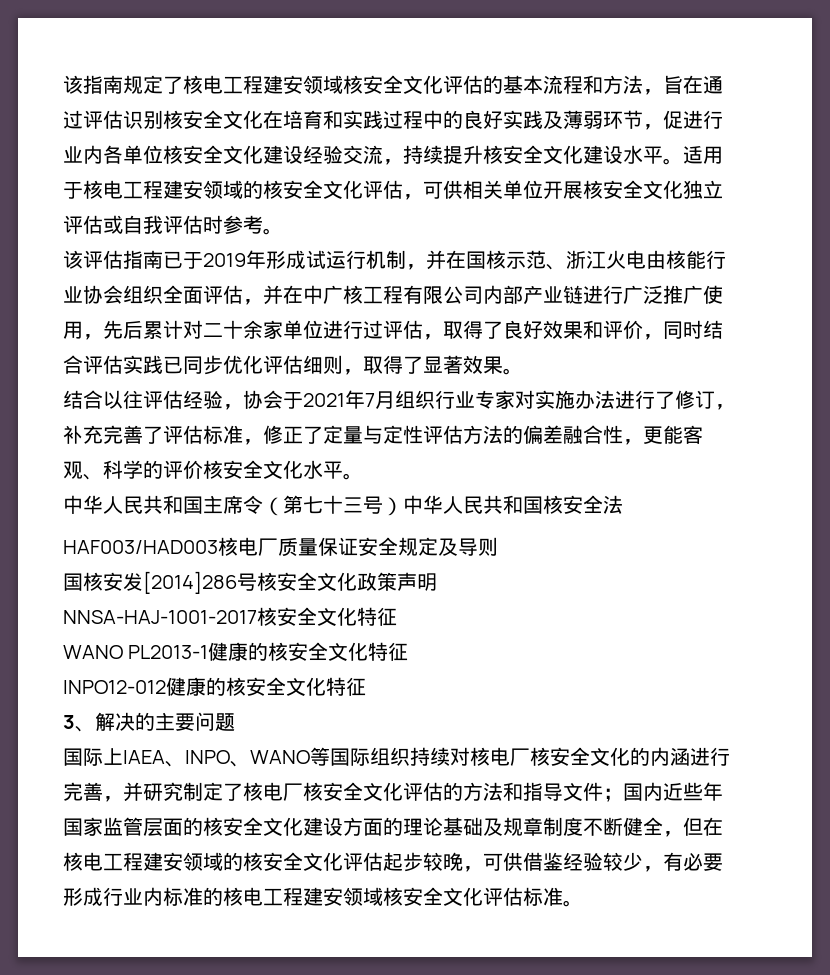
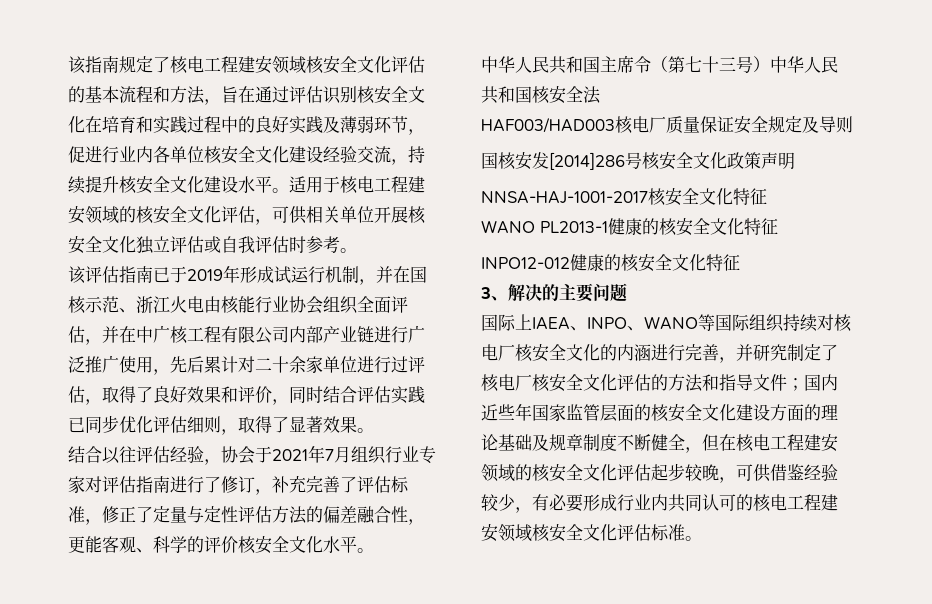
[535,390,615,409] 实施办法 -> [102,476,170,493] 评估指南
[163,887,203,906] 标准 -> [668,494,736,512] 共同认可

